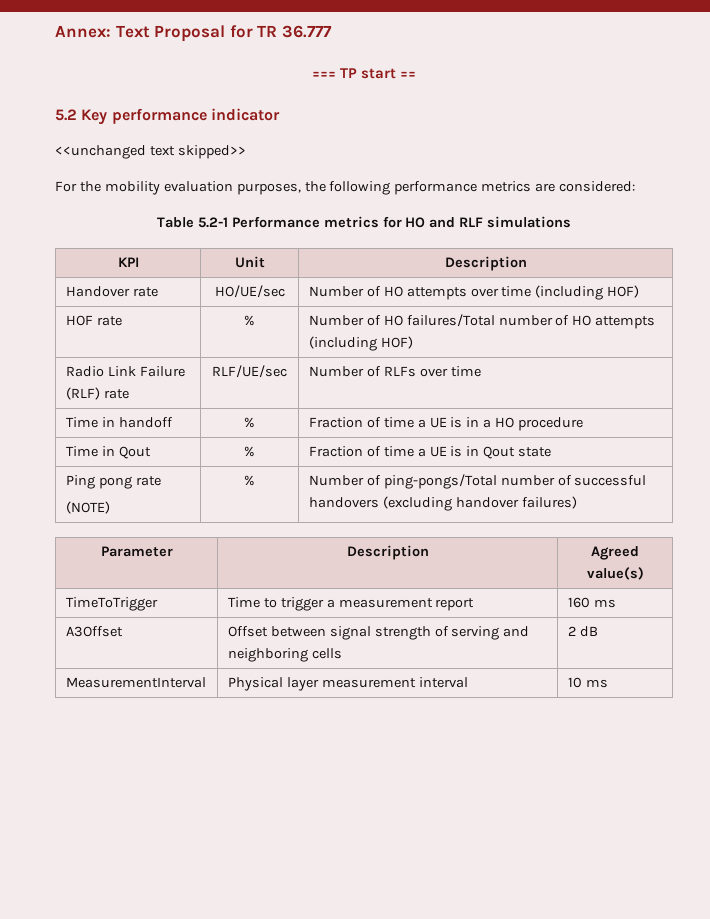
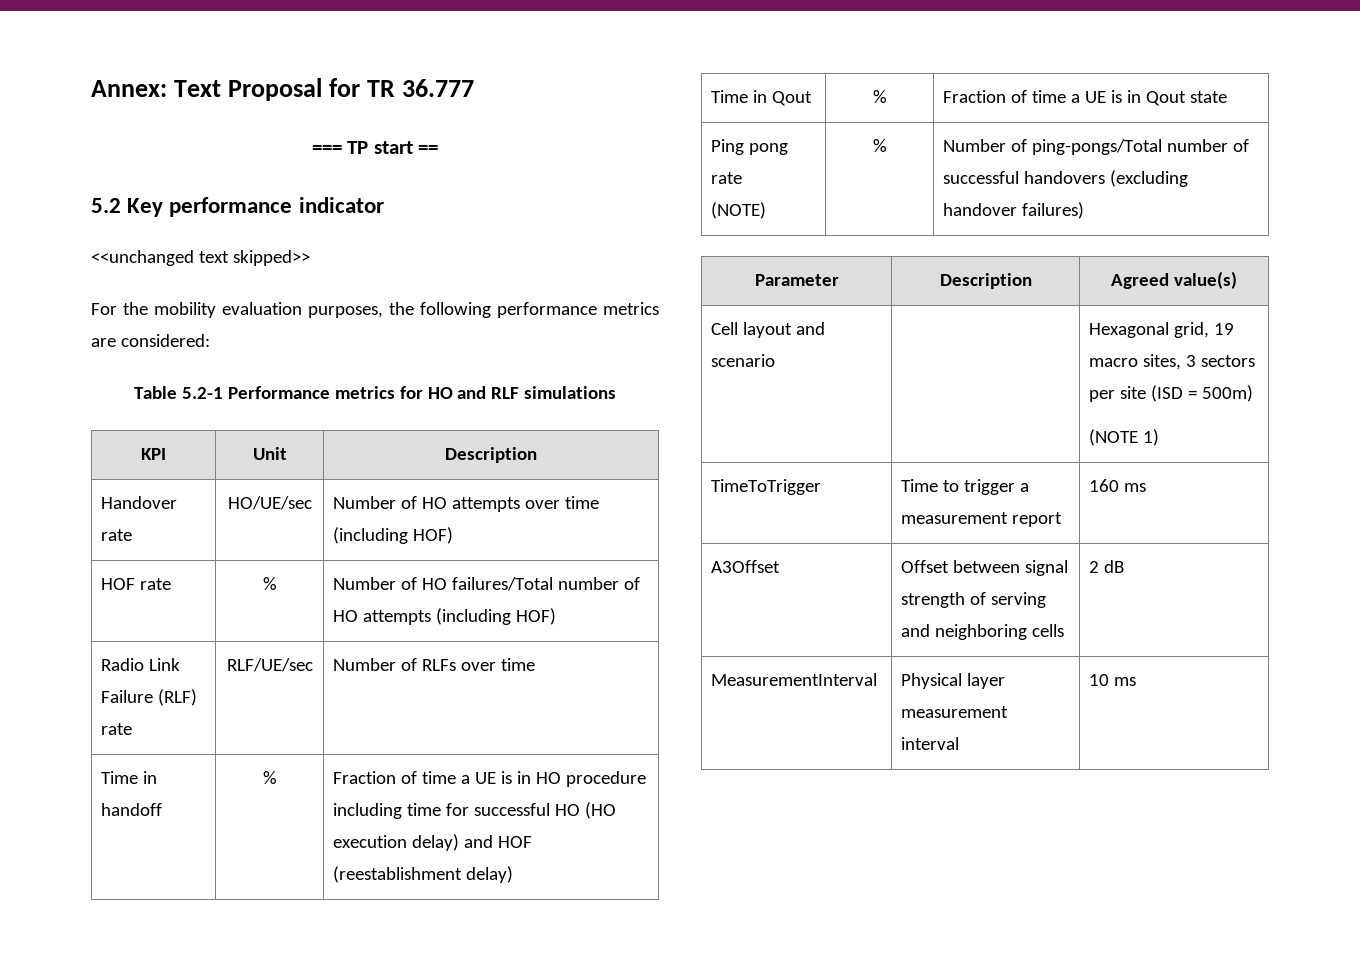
[483,419,492,428] a -> (532, 777) none
(584, 424) none -> [333,802,617,819] [333,834,533,851] [333,866,514,883] including time for successful HO (HO execution delay) and HOF (reestablishment delay)
(644, 573) none -> [711,322,826,338] [711,354,776,367] [1089,322,1235,338] [1089,354,1256,370] [1089,385,1254,402] [1089,429,1160,446] // Cell layout and scenario | | Hexagonal grid, 19 macro sites, 3 sectors per site (ISD = 500m) // (NOTE 1)

